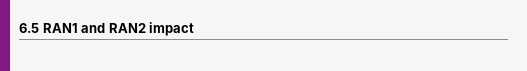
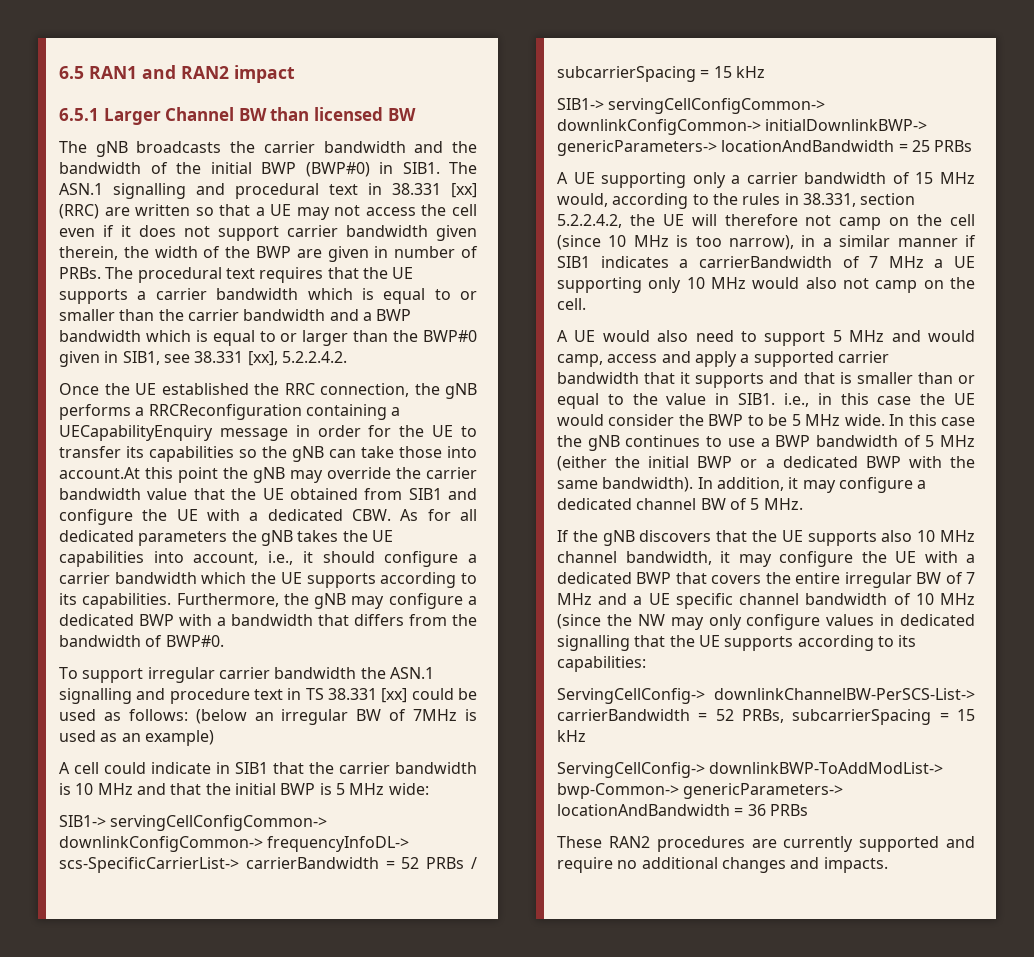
(195, 29) none -> [59,107,416,125] [59,141,478,157] [59,162,477,177] [59,183,477,199] [59,204,478,220] [59,225,477,241] [59,246,479,262] [59,267,414,283] [59,288,477,304] [59,309,412,321] [59,330,478,346] [59,351,347,367] [59,383,477,399] [59,404,401,420] [59,425,477,441] [59,446,477,462] [59,467,477,483] [59,488,477,500] [59,509,477,525] [59,530,393,546] [59,551,477,567] [59,572,478,588] [59,593,477,609] [59,614,477,626] [59,635,224,647] [59,667,434,683] [59,688,477,704] [59,709,478,725] [59,730,214,746] [59,762,477,774] [59,783,429,795] [59,815,328,831] [59,836,410,852] [59,857,477,873] [557,66,765,82] [557,98,826,114] [557,119,928,135] [557,140,973,156] [557,172,975,188] [557,193,916,209] [557,214,976,230] [557,235,976,250] [557,256,975,268] [557,277,975,293] [557,298,586,310] [557,330,975,346] [557,351,889,367] [557,372,975,388] [557,393,975,409] [557,414,975,426] [557,435,975,451] [557,456,975,471] [557,477,927,493] [557,498,803,510] [557,530,975,546] [557,551,975,567] [557,572,976,588] [557,593,975,609] [557,614,975,630] [557,635,917,651] [557,656,646,672] [557,688,975,704] [557,709,975,725] [557,730,586,742] [557,762,944,778] [557,783,844,799] [557,804,808,816] [557,836,975,852] [557,857,888,873] // 6.5.1 Larger Channel BW than licensed BW // The gNB broadcasts the carrier bandwidth and the bandwidth of the initial BWP (BWP#0) in SIB1. The ASN.1 signalling and procedural text in 38.331 [xx] (RRC) are written so that a UE may not access the cell even if it does not support carrier bandwidth given therein, the width of the BWP are given in number of PRBs. The procedural text requires that the UE supports a carrier bandwidth which is equal to or smaller than the carrier bandwidth and a BWP bandwidth which is equal to or larger than the BWP#0 given in SIB1, see 38.331 [xx], 5.2.2.4.2. // Once the UE established the RRC connection, the gNB performs a RRCReconfiguration containing a UECapabilityEnquiry message in order for the UE to transfer its capabilities so the gNB can take those into account.At this point the gNB may override the carrier bandwidth value that the UE obtained from SIB1 and configure the UE with a dedicated CBW. As for all dedicated parameters the gNB takes the UE capabilities into account, i.e., it should configure a carrier bandwidth which the UE supports according to its capabilities. Furthermore, the gNB may configure a dedicated BWP with a bandwidth that differs from the bandwidth of BWP#0. // To support irregular carrier bandwidth the ASN.1 signalling and procedure text in TS 38.331 [xx] could be used as follows: (below an irregular BW of 7MHz is used as an example) // A cell could indicate in SIB1 that the carrier bandwidth is 10 MHz and that the initial BWP is 5 MHz wide: // SIB1-> servingCellConfigCommon-> downlinkConfigCommon-> frequencyInfoDL-> scs-SpecificCarrierList-> carrierBandwidth = 52 PRBs / subcarrierSpacing = 15 kHz // SIB1-> servingCellConfigCommon-> downlinkConfigCommon-> initialDownlinkBWP-> genericParameters-> locationAndBandwidth = 25 PRBs // A UE supporting only a carrier bandwidth of 15 MHz would, according to the rules in 38.331, section 5.2.2.4.2, the UE will therefore not camp on the cell (since 10 MHz is too narrow), in a similar manner if SIB1 indicates a carrierBandwidth of 7 MHz a UE supporting only 10 MHz would also not camp on the cell. // A UE would also need to support 5 MHz and would camp, access and apply a supported carrier bandwidth that it supports and that is smaller than or equal to the value in SIB1. i.e., in this case the UE would consider the BWP to be 5 MHz wide. In this case the gNB continues to use a BWP bandwidth of 5 MHz (either the initial BWP or a dedicated BWP with the same bandwidth). In addition, it may configure a dedicated channel BW of 5 MHz. // If the gNB discovers that the UE supports also 10 MHz channel bandwidth, it may configure the UE with a dedicated BWP that covers the entire irregular BW of 7 MHz and a UE specific channel bandwidth of 10 MHz (since the NW may only configure values in dedicated signalling that the UE supports according to its capabilities: // ServingCellConfig-> downlinkChannelBW-PerSCS-List-> carrierBandwidth = 52 PRBs, subcarrierSpacing = 15 kHz // ServingCellConfig-> downlinkBWP-ToAddModList-> bwp-Common-> genericParameters-> locationAndBandwidth = 36 PRBs // These RAN2 procedures are currently supported and require no additional changes and impacts.

